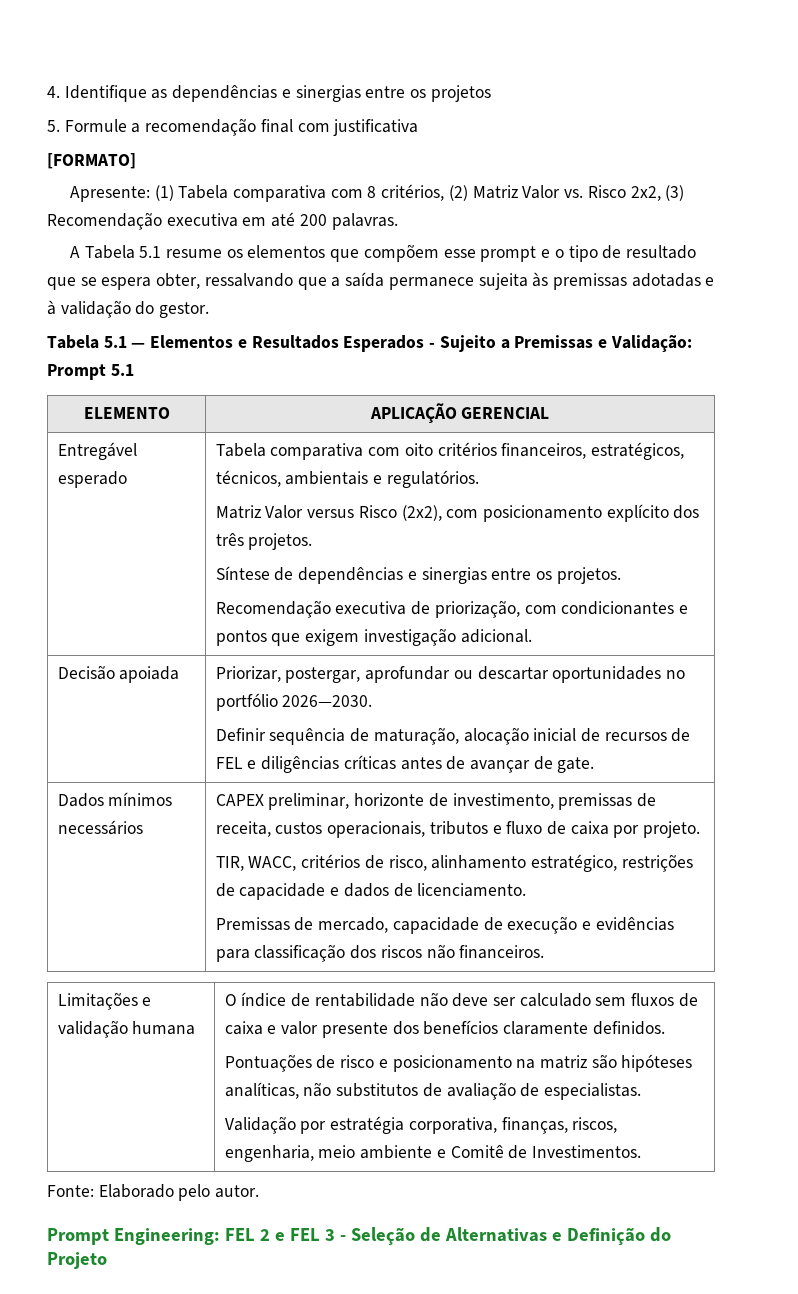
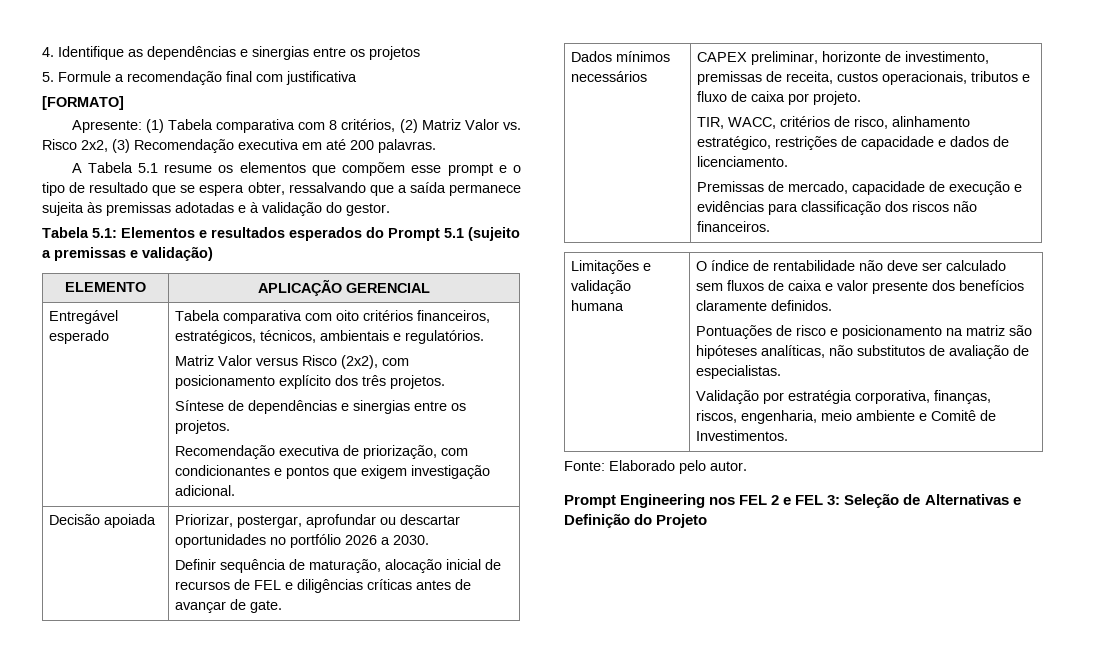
[103,335,692,353] [47,364,134,380] 5.1 — Elementos e Resultados Esperados - Sujeito a Premissas e Validação: Prompt 5.1 -> [92,227,520,241] [42,246,213,261] 5.1: Elementos e resultados esperados do Prompt 5.1 (sujeito a premissas e validação)
[282,695,373,707] 2026—2030. -> [345,535,430,545] 2026 a 2030.
[113,1228,220,1245] Engineering: -> [620,494,736,508] Engineering nos
[324,1229,346,1241] 3 - -> [827,495,841,505] 3:

